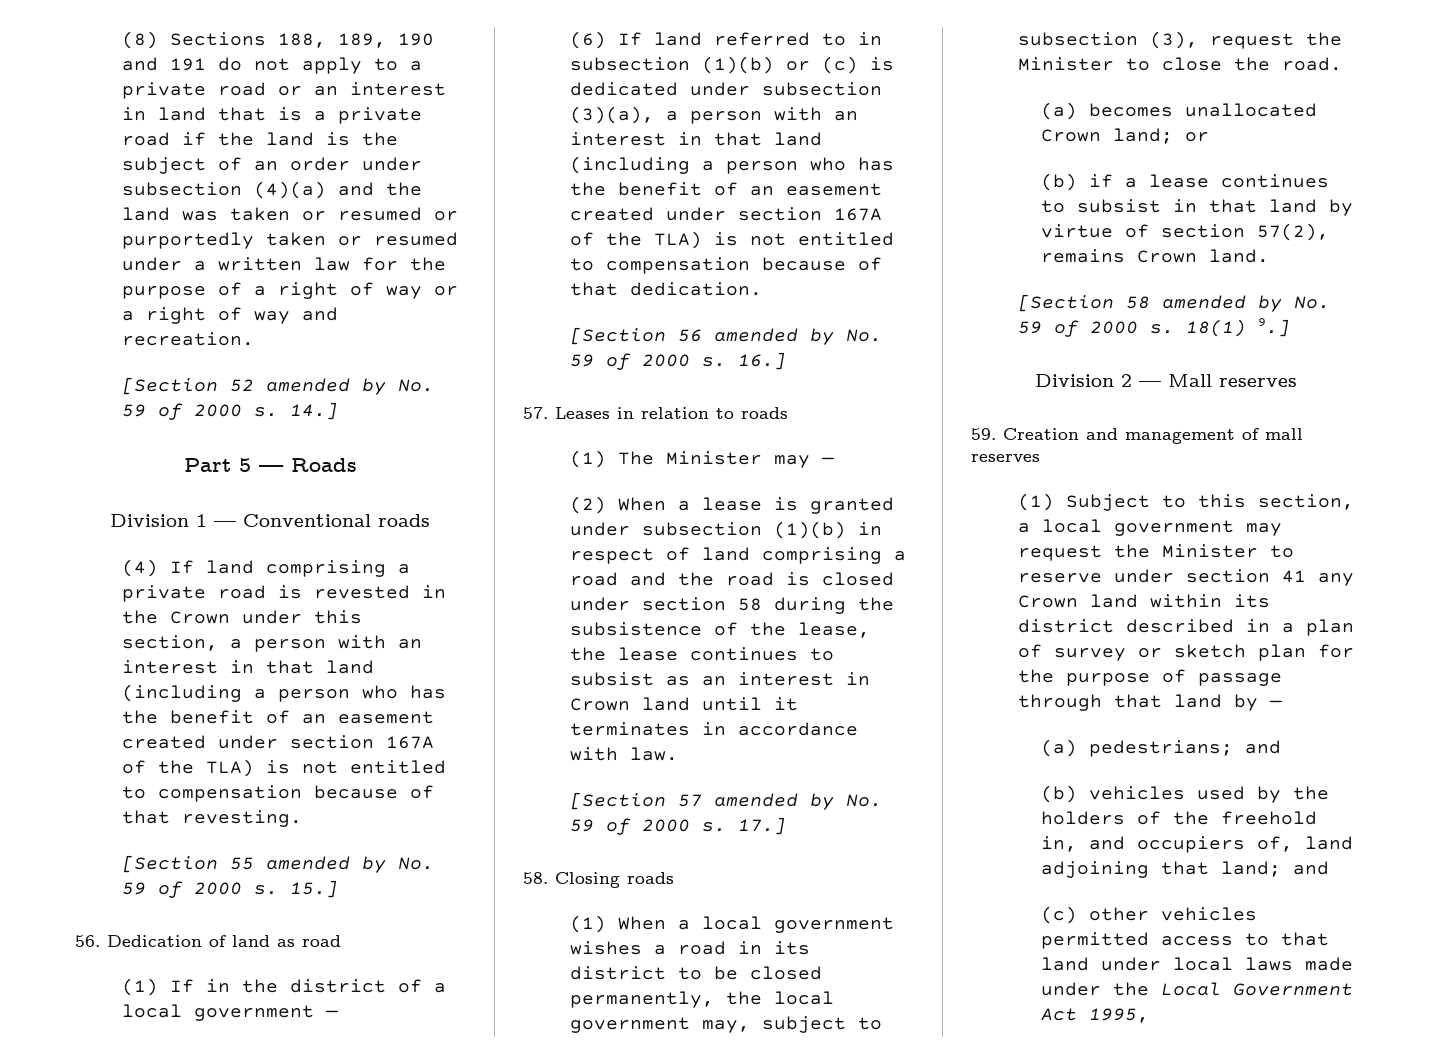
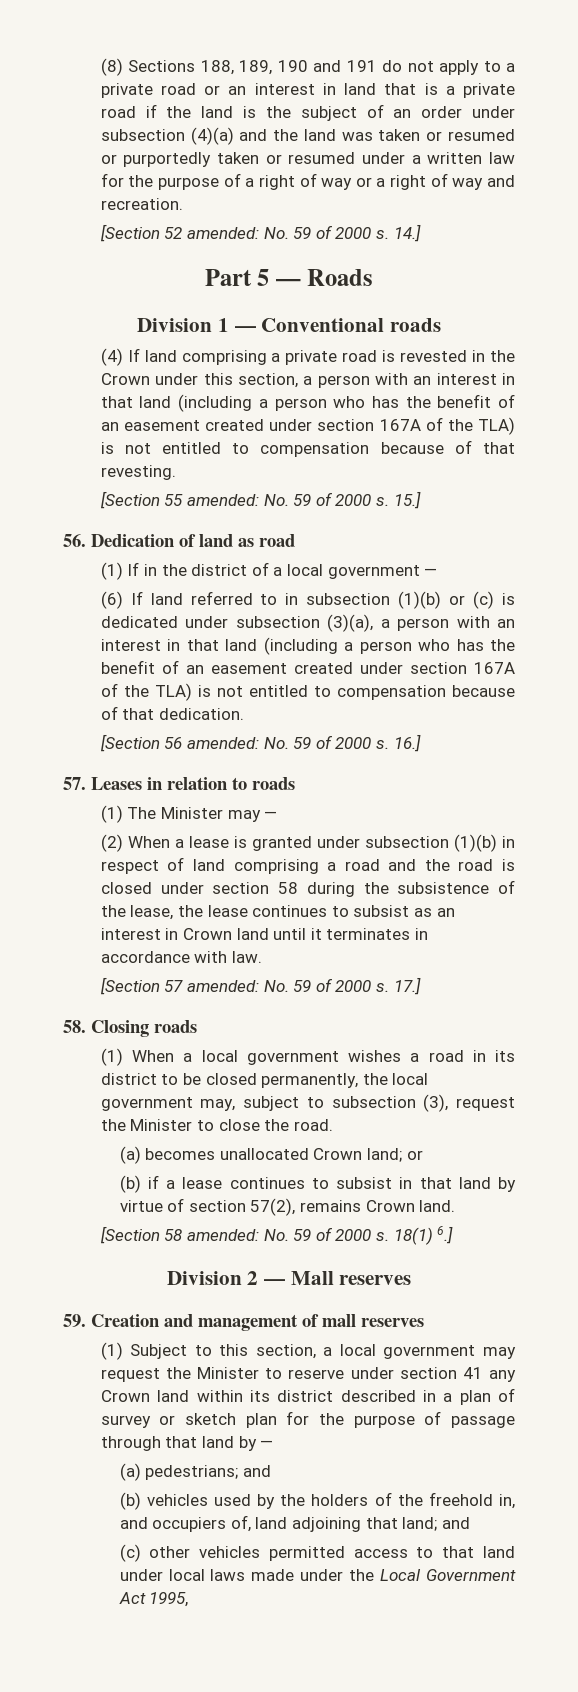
[265,378,386,395] amended by -> [186,227,259,239] amended:
[265,856,386,873] amended by -> [186,494,259,506] amended:
[713,328,834,345] amended by -> [186,737,259,749] amended:
[713,793,834,810] amended by -> [186,980,259,992] amended:
[1161,295,1282,312] amended by -> [186,1229,259,1241] amended:
[1257,318,1290,337] 9.] -> [437,1226,454,1244] 6.]

